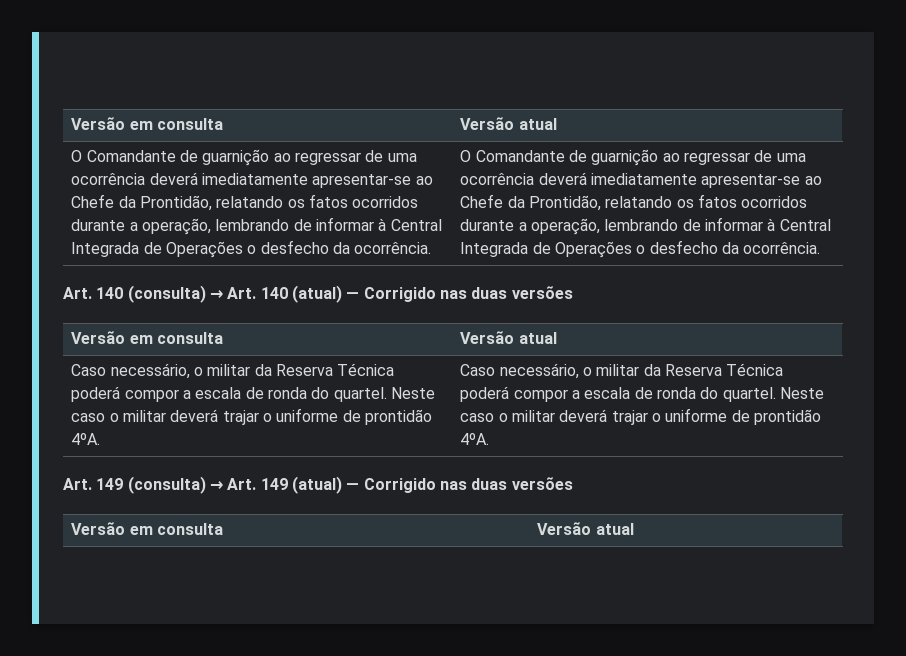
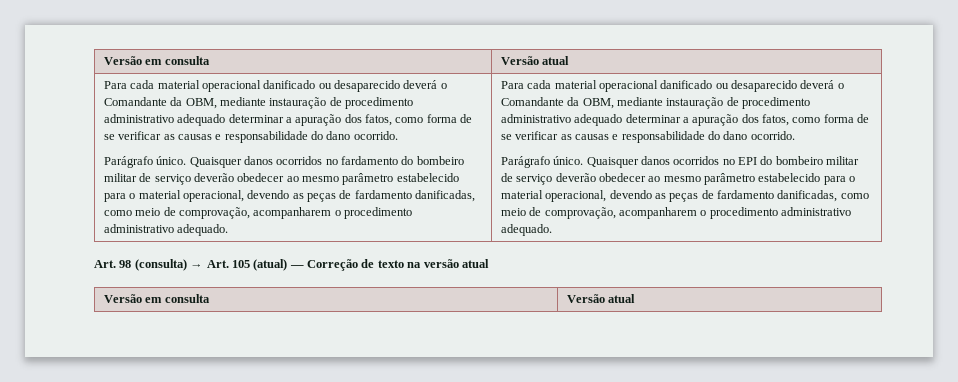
[71,117,223,130] [460,117,557,130] [71,149,417,166] [71,172,433,188] [71,194,419,211] [71,217,442,235] [71,240,432,258] [460,149,806,166] [460,172,822,188] [460,194,808,211] [460,217,831,235] [460,240,821,258] [63,285,573,303] [71,331,223,344] [460,331,557,344] [71,363,395,379] [71,386,435,402] [71,408,432,425] [71,433,101,445] [460,363,784,379] [460,386,824,402] [460,408,821,425] [460,433,490,445] [63,476,573,494] [71,522,223,535] [537,522,634,535] Versão em consulta | Versão atual // O Comandante de guarnição ao regressar de uma ocorrência deverá imediatamente apresentar-se ao Chefe da Prontidão, relatando os fatos ocorridos durante a operação, lembrando de informar à Central Integrada de Operações o desfecho da ocorrência. | O Comandante de guarnição ao regressar de uma ocorrência deverá imediatamente apresentar-se ao Chefe da Prontidão, relatando os fatos ocorridos durante a operação, lembrando de informar à Central Integrada de Operações o desfecho da ocorrência. // Art. 140 (consulta) → Art. 140 (atual) — Corrigido nas duas versões // Versão em consulta | Versão atual // Caso necessário, o militar da Reserva Técnica poderá compor a escala de ronda do quartel. Neste caso o militar deverá trajar o uniforme de prontidão 4ºA. | Caso necessário, o militar da Reserva Técnica poderá compor a escala de ronda do quartel. Neste caso o militar deverá trajar o uniforme de prontidão 4ºA. // Art. 149 (consulta) → Art. 149 (atual) — Corrigido nas duas versões // Versão em consulta | Versão atual -> [103,56,210,65] [500,56,570,65] [103,80,447,92] [103,97,414,109] [103,114,473,126] [103,131,398,143] [103,156,464,168] [103,173,459,185] [103,190,476,202] [103,207,413,219] [103,224,229,236] [500,80,844,92] [500,97,811,109] [500,114,870,126] [500,131,795,143] [500,156,860,168] [500,173,856,185] [500,190,869,202] [500,207,852,219] [500,224,552,236] [94,259,489,271] [103,294,210,303] [566,294,636,303] Versão em consulta | Versão atual // Para cada material operacional danificado ou desaparecido deverá o Comandante da OBM, mediante instauração de procedimento administrativo adequado determinar a apuração dos fatos, como forma de se verificar as causas e responsabilidade do dano ocorrido. // Parágrafo único. Quaisquer danos ocorridos no fardamento do bombeiro militar de serviço deverão obedecer ao mesmo parâmetro estabelecido para o material operacional, devendo as peças de fardamento danificadas, como meio de comprovação, acompanharem o procedimento administrativo adequado. | Para cada material operacional danificado ou desaparecido deverá o Comandante da OBM, mediante instauração de procedimento administrativo adequado determinar a apuração dos fatos, como forma de se verificar as causas e responsabilidade do dano ocorrido. // Parágrafo único. Quaisquer danos ocorridos no EPI do bombeiro militar de serviço deverão obedecer ao mesmo parâmetro estabelecido para o material operacional, devendo as peças de fardamento danificadas, como meio de comprovação, acompanharem o procedimento administrativo adequado. // Art. 98 (consulta) → Art. 105 (atual) — Correção de texto na versão atual // Versão em consulta | Versão atual

